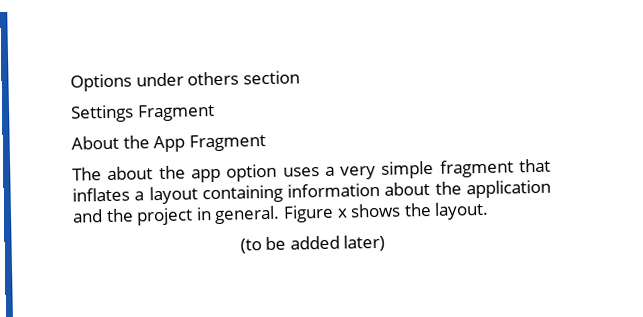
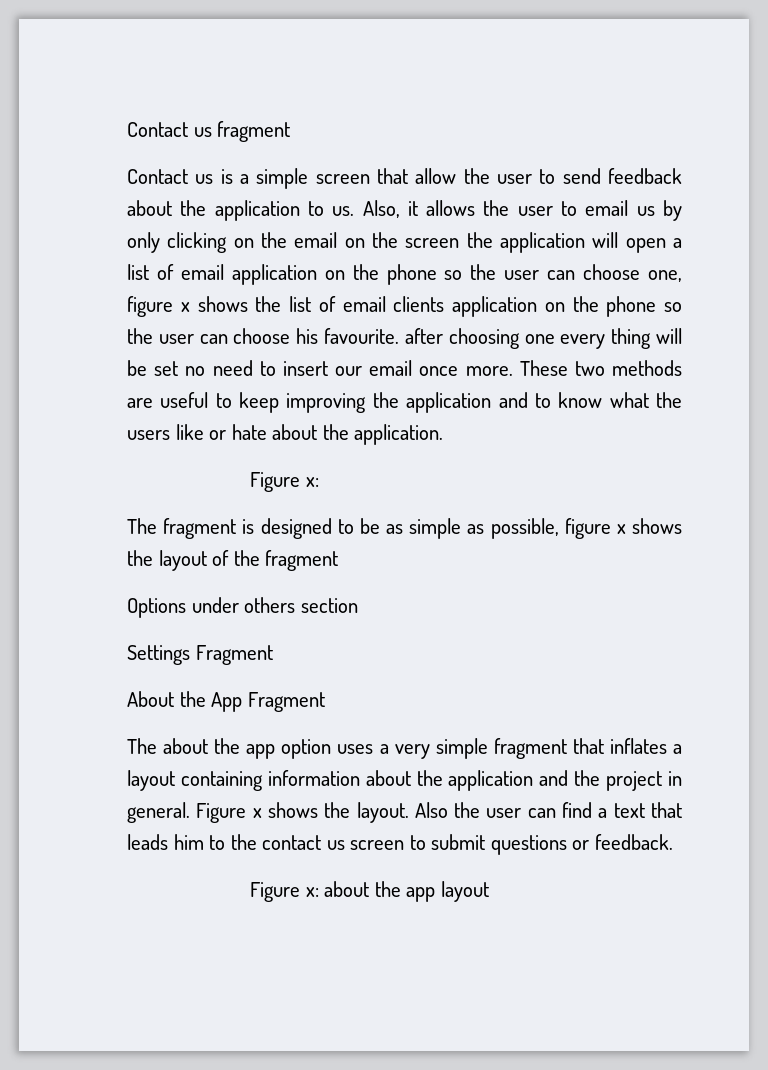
(70, 82) none -> [127,121,291,142] [127,168,682,189] [127,200,683,221] [127,232,682,253] [127,264,683,285] [127,296,682,317] [127,328,682,349] [127,360,682,376] [127,392,683,413] [127,424,444,445] [250,472,319,492] [127,518,683,539] [127,550,339,571] Contact us fragment // Contact us is a simple screen that allow the user to send feedback about the application to us. Also, it allows the user to email us by only clicking on the email on the screen the application will open a list of email application on the phone so the user can choose one, figure x shows the list of email clients application on the phone so the user can choose his favourite. after choosing one every thing will be set no need to insert our email once more. These two methods are useful to keep improving the application and to know what the users like or hate about the application. // Figure x: // The fragment is designed to be as simple as possible, figure x shows the layout of the fragment //
[239,234,386,254] // (to be added later) -> [414,802,683,818] [127,834,673,855] [250,881,489,902] Also the user can find a text that leads him to the contact us screen to submit questions or feedback. // Figure x: about the app layout

